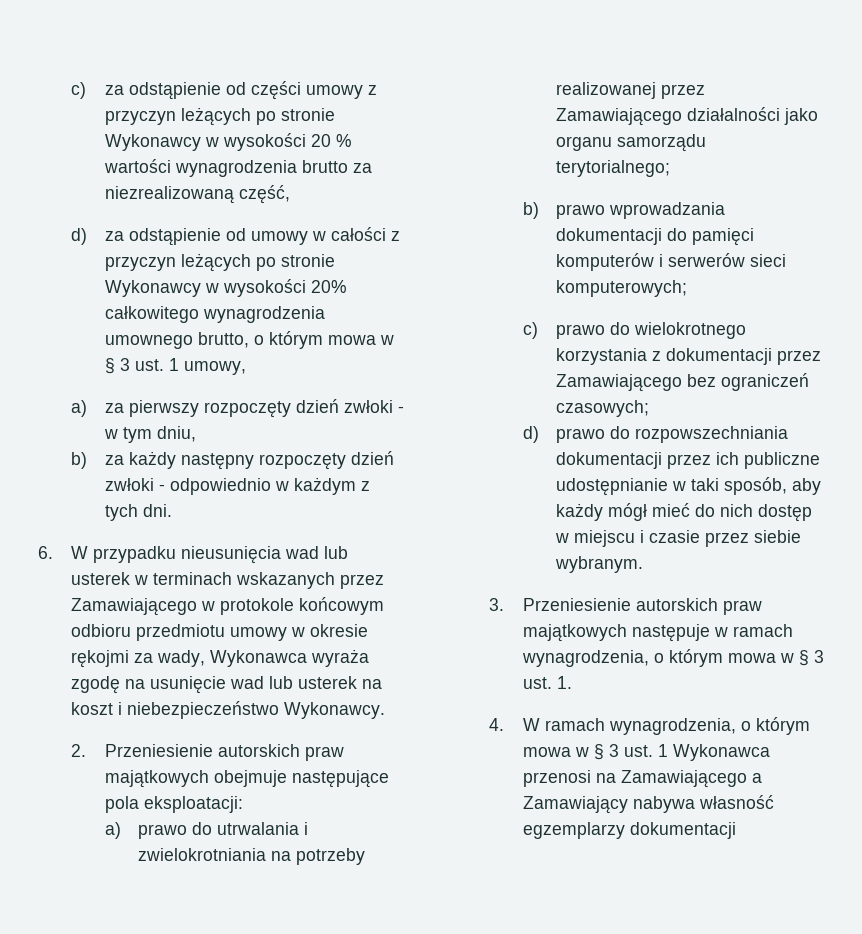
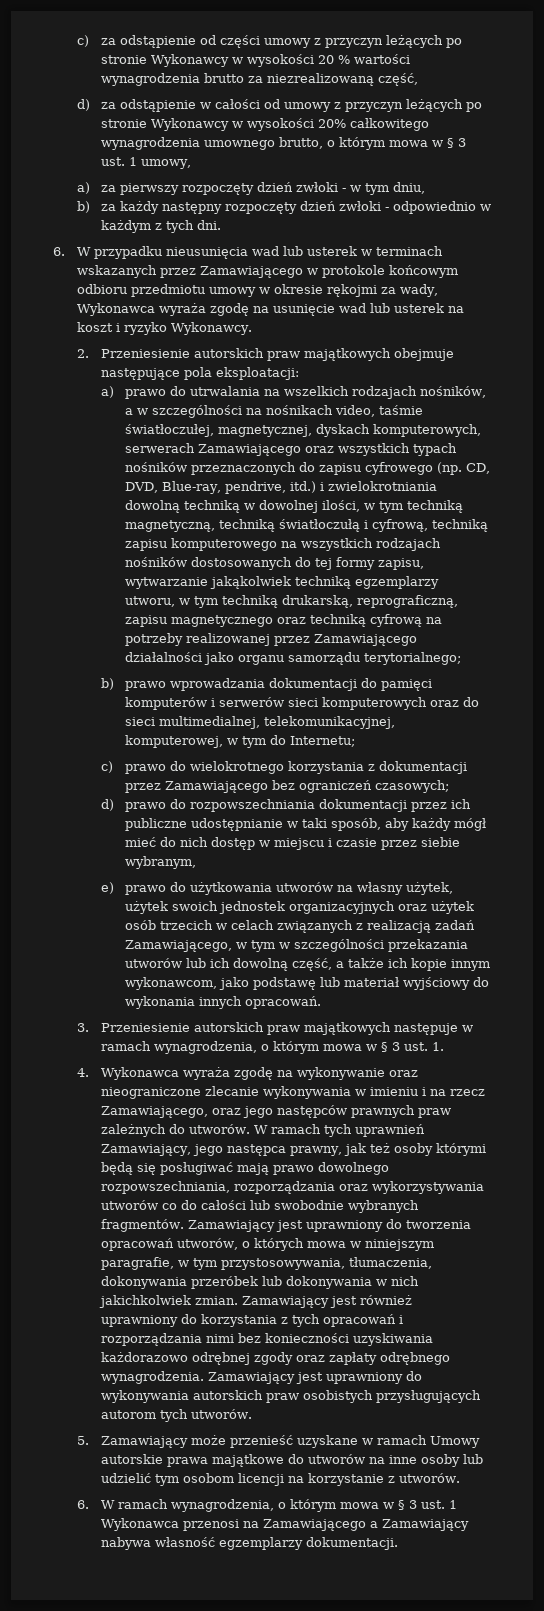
[225,227,386,245] od umowy w całości -> [199,99,331,112] w całości od umowy
[127,701,280,719] niebezpieczeństwo -> [123,322,167,335] ryzyko
[304,822,309,835] [138,848,267,861] i zwielokrotniania -> [263,386,486,399] [124,405,423,418] [124,424,481,437] [124,443,457,456] [124,462,490,475] [124,481,437,494] [124,500,463,513] [124,519,488,532] [124,538,441,551] [124,557,424,570] [124,576,439,589] [124,595,458,608] [124,614,422,627] na wszelkich rodzajach nośników, a w szczególności na nośnikach video, taśmie światłoczułej, magnetycznej, dyskach komputerowych, serwerach Zamawiającego oraz wszystkich typach nośników przeznaczonych do zapisu cyfrowego (np. CD, DVD, Blue-ray, pendrive, itd.) i zwielokrotniania dowolną techniką w dowolnej ilości, w tym techniką magnetyczną, techniką światłoczułą i cyfrową, techniką zapisu komputerowego na wszystkich rodzajach nośników dostosowanych do tej formy zapisu, wytwarzanie jakąkolwiek techniką egzemplarzy utworu, w tym techniką drukarską, reprograficzną, zapisu magnetycznego oraz techniką cyfrową
[556,280,688,297] komputerowych; -> [321,697,479,710] [124,716,395,729] [124,735,355,748] komputerowych oraz do sieci multimedialnej, telekomunikacyjnej, komputerowej, w tym do Internetu;
[555,556,644,573] wybranym. -> [124,856,196,869] [100,882,453,895] [124,901,474,914] [124,920,475,933] [124,939,468,952] [124,958,490,971] [124,977,489,990] [124,996,321,1009] wybranym, // e) prawo do użytkowania utworów na własny użytek, użytek swoich jednostek organizacyjnych oraz użytek osób trzecich w celach związanych z realizacją zadań Zamawiającego, w tym w szczególności przekazania utworów lub ich dowolną część, a także ich kopie innym wykonawcom, jako podstawę lub materiał wyjściowy do wykonania innych opracowań.
(505, 724) none -> [100,1067,418,1080] [100,1086,485,1099] [100,1105,451,1118] [100,1124,425,1137] [100,1143,486,1156] [100,1162,389,1175] [100,1181,484,1194] [100,1200,419,1213] [100,1219,471,1232] [100,1238,434,1251] [100,1257,432,1270] [100,1276,419,1289] [98,1295,412,1308] [100,1314,403,1327] [100,1333,433,1346] [100,1352,450,1365] [100,1371,422,1384] [100,1390,481,1403] [100,1409,252,1422] [76,1435,480,1448] [100,1454,483,1467] [100,1473,460,1486] [76,1500,89,1509] Wykonawca wyraża zgodę na wykonywanie oraz nieograniczone zlecanie wykonywania w imieniu i na rzecz Zamawiającego, oraz jego następców prawnych praw zależnych do utworów. W ramach tych uprawnień Zamawiający, jego następca prawny, jak też osoby którymi będą się posługiwać mają prawo dowolnego rozpowszechniania, rozporządzania oraz wykorzystywania utworów co do całości lub swobodnie wybranych fragmentów. Zamawiający jest uprawniony do tworzenia opracowań utworów, o których mowa w niniejszym paragrafie, w tym przystosowywania, tłumaczenia, dokonywania przeróbek lub dokonywania w nich jakichkolwiek zmian. Zamawiający jest również uprawniony do korzystania z tych opracowań i rozporządzania nimi bez konieczności uzyskiwania każdorazowo odrębnej zgody oraz zapłaty odrębnego wynagrodzenia. Zamawiający jest uprawniony do wykonywania autorskich praw osobistych przysługujących autorom tych utworów. // 5. Zamawiający może przenieść uzyskane w ramach Umowy autorskie prawa majątkowe do utworów na inne osoby lub udzielić tym osobom licencji na korzystanie z utworów. // 6.
[629,822,736,839] dokumentacji -> [305,1537,398,1550] dokumentacji.

